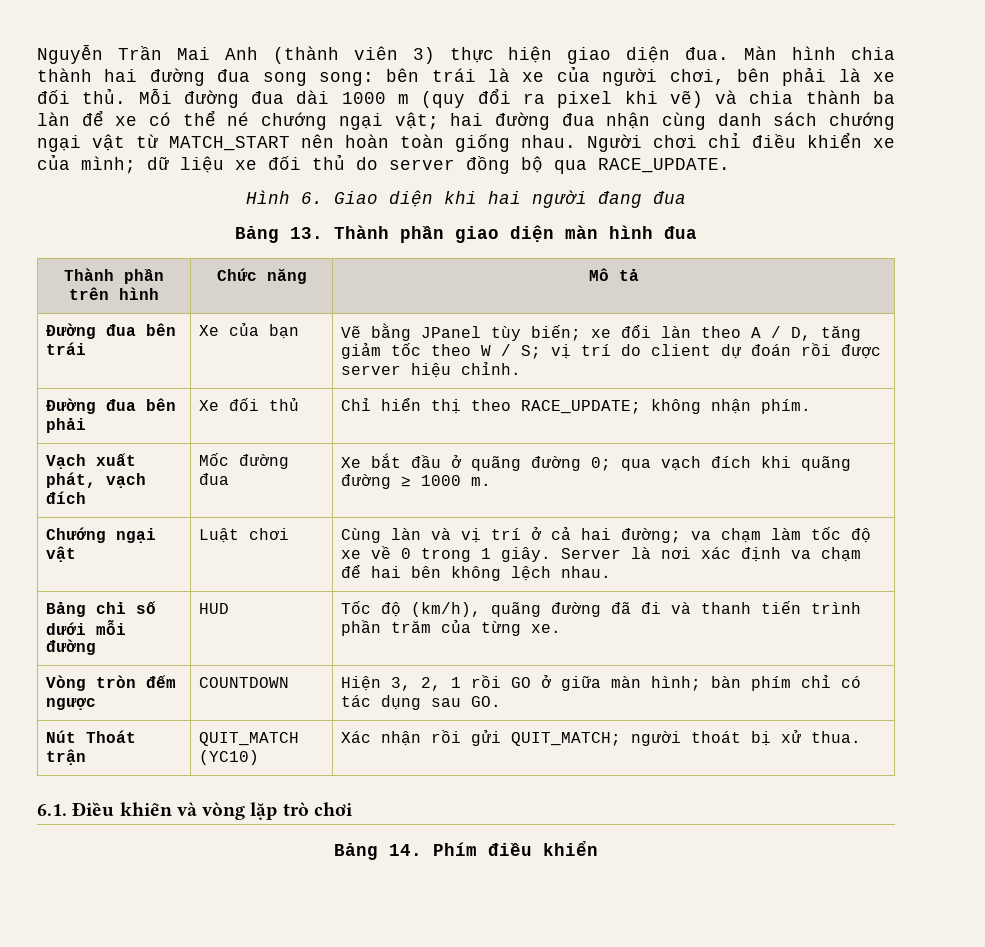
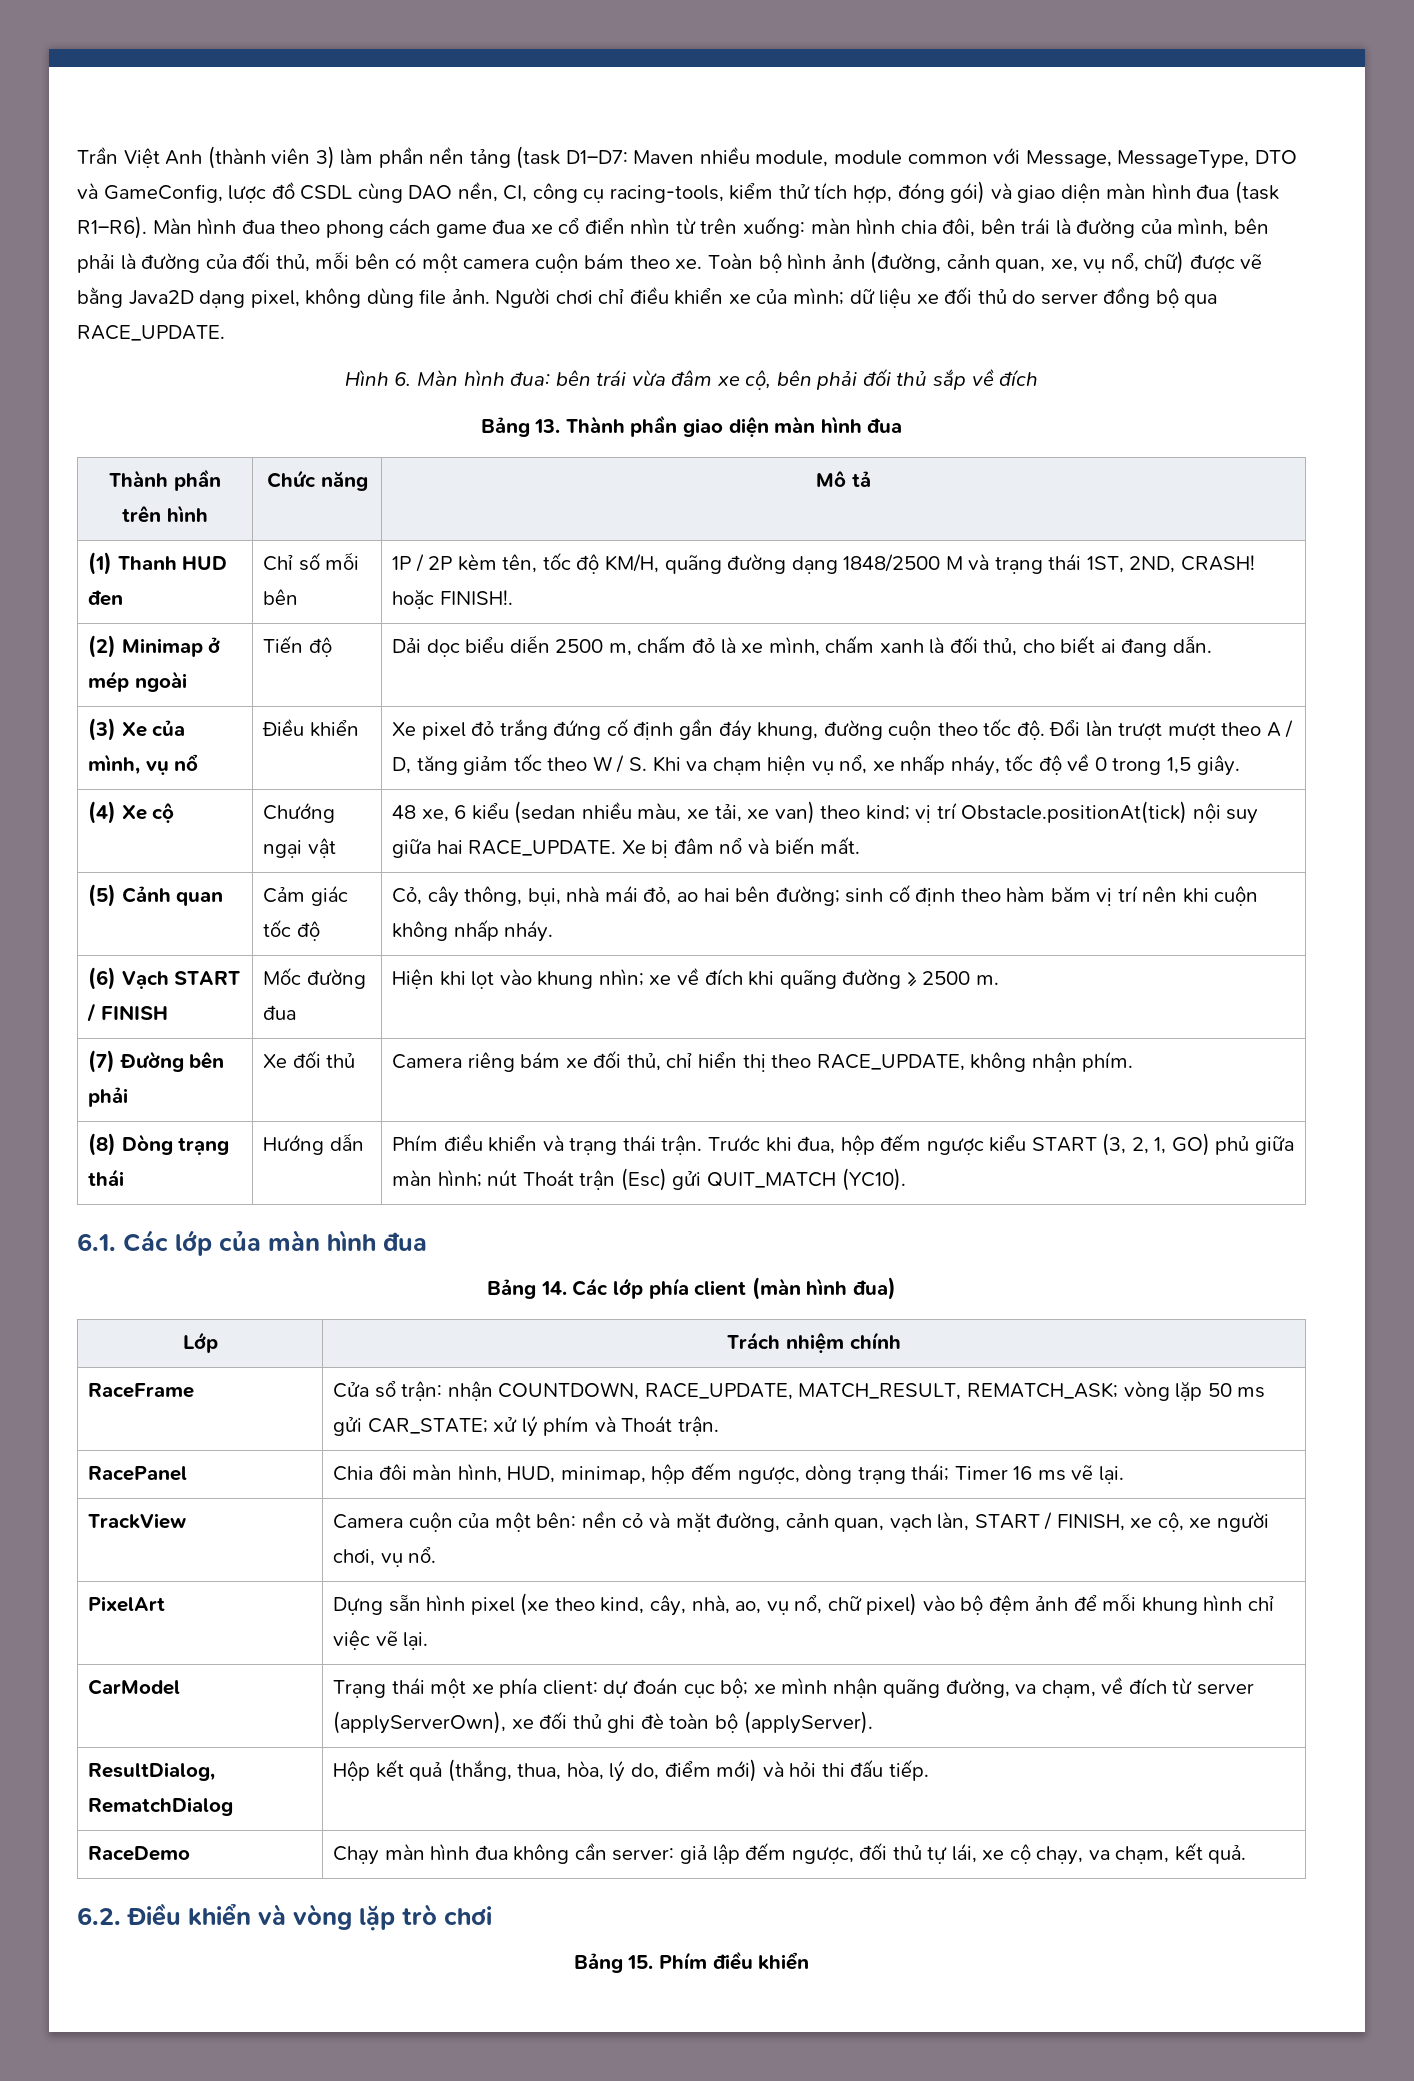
[37,44,210,64] Nguyễn Trần Mai -> [77,146,160,168] Trần Việt
[449,46,896,64] [37,66,895,86] [37,88,895,108] [37,110,895,130] [37,134,576,152] thực hiện giao diện đua. Màn hình chia thành hai đường đua song song: bên trái là xe của người chơi, bên phải là xe đối thủ. Mỗi đường đua dài 1000 m (quy đổi ra pixel khi vẽ) và chia thành ba làn để xe có thể né chướng ngại vật; hai đường đua nhận cùng danh sách chướng ngại vật từ MATCH_START nên hoàn toàn giống nhau. -> [340,146,1297,169] [77,181,1279,204] [77,216,1269,239] [77,251,1263,274] [77,287,490,308] làm phần nền tảng (task D1–D7: Maven nhiều module, module common với Message, MessageType, DTO và GameConfig, lược đồ CSDL cùng DAO nền, CI, công cụ racing-tools, kiểm thử tích hợp, đóng gói) và giao diện màn hình đua (task R1–R6). Màn hình đua theo phong cách game đua xe cổ điển nhìn từ trên xuống: màn hình chia đôi, bên trái là đường của mình, bên phải là đường của đối thủ, mỗi bên có một camera cuộn bám theo xe. Toàn bộ hình ảnh (đường, cảnh quan, xe, vụ nổ, chữ) được vẽ bằng Java2D dạng pixel, không dùng file ảnh.
[334,190,686,208] Giao diện khi hai người đang đua -> [417,368,1039,390] Màn hình đua: bên trái vừa đâm xe cộ, bên phải đối thủ sắp về đích
[45,323,176,339] [45,342,86,355] [198,323,299,339] [340,323,691,341] Đường đua bên trái | Xe của bạn | Vẽ bằng JPanel tùy biến; xe đổi làn -> [88,552,228,575] [88,590,124,606] [263,552,360,571] [263,589,299,605] [392,552,1255,574] [392,589,513,609] [88,635,221,658] [88,671,187,692] [263,635,332,657] [392,635,1212,657] [88,718,186,741] [88,754,199,775] [262,718,359,737] [392,718,1216,741] (1) Thanh HUD đen | Chỉ số mỗi bên | 1P / 2P kèm tên, tốc độ KM/H, quãng đường dạng 1848/2500 M và trạng thái 1ST, 2ND, CRASH! hoặc FINISH!. // (2) Minimap ở mép ngoài | Tiến độ | Dải dọc biểu diễn 2500 m, chấm đỏ là xe mình, chấm xanh là đối thủ, cho biết ai đang dẫn. // (3) Xe của mình, vụ nổ | Điều khiển | Xe pixel đỏ trắng đứng cố định gần đáy khung, đường cuộn theo tốc độ. Đổi làn trượt mượt
[520,343,881,359] [340,362,521,378] [45,398,136,414] S; vị trí do client dự đoán rồi được server hiệu chỉnh. // Đường đua -> [628,753,1240,776] [88,801,175,824] [263,802,336,823] [263,838,336,858] [392,801,1259,824] [392,836,861,858] [88,884,224,907] [263,885,348,906] [263,919,320,941] [392,884,1259,907] [392,919,554,942] [88,967,241,990] [87,1003,168,1022] [263,967,366,989] [263,1005,297,1020] [392,967,999,989] [88,1050,184,1073] S. Khi va chạm hiện vụ nổ, xe nhấp nháy, tốc độ về 0 trong 1,5 giây. // (4) Xe cộ | Chướng ngại vật | 48 xe, 6 kiểu (sedan nhiều màu, xe tải, xe van) theo kind; vị trí Obstacle.positionAt(tick) nội suy giữa hai RACE_UPDATE. Xe bị đâm nổ và biến mất. // (5) Cảnh quan | Cảm giác tốc độ | Cỏ, cây thông, bụi, nhà mái đỏ, ao hai bên đường; sinh cố định theo hàm băm vị trí nên khi cuộn không nhấp nháy. // (6) Vạch START / FINISH | Mốc đường đua | Hiện khi lọt vào khung nhìn; xe về đích khi quãng đường ≥ 2500 m. // (7) Đường
[340,398,371,411] Chỉ -> [392,1050,693,1072] Camera riêng bám xe đối thủ, chỉ
[520,400,641,414] RACE_UPDATE; -> [816,1054,965,1071] RACE_UPDATE,
[45,453,136,469] [45,472,146,488] [45,491,86,504] [198,453,289,469] [198,473,229,485] [340,453,851,471] [340,474,491,489] [45,527,156,543] [45,546,76,562] [198,528,289,543] [340,527,871,543] [340,546,861,562] [340,565,611,581] [45,601,156,617] [45,620,126,635] [45,639,96,655] [198,603,229,614] [340,601,861,617] [340,620,561,636] [45,675,176,691] [45,698,96,710] [198,677,289,688] [340,675,861,691] [340,695,501,710] [45,730,136,743] [45,749,86,765] [198,732,299,746] [198,750,259,765] [340,730,861,746] [37,804,67,816] Vạch xuất phát, vạch đích | Mốc đường đua | Xe bắt đầu ở quãng đường 0; qua vạch đích khi quãng đường ≥ 1000 m. // Chướng ngại vật | Luật chơi | Cùng làn và vị trí ở cả hai đường; va chạm làm tốc độ xe về 0 trong 1 giây. Server là nơi xác định va chạm để hai bên không lệch nhau. // Bảng chỉ số dưới mỗi đường | HUD | Tốc độ (km/h), quãng đường đã đi và thanh tiến trình phần trăm của từng xe. // Vòng tròn đếm ngược | COUNTDOWN | Hiện 3, 2, 1 rồi GO ở giữa màn hình; bàn phím chỉ có tác dụng sau GO. // Nút Thoát trận | QUIT_MATCH (YC10) | Xác nhận rồi gửi QUIT_MATCH; người thoát bị xử thua. // 6.1. -> [88,1133,230,1156] [88,1169,125,1186] [263,1133,364,1155] [392,1133,1294,1156] [392,1168,906,1191] [77,1230,427,1256] [487,1277,896,1300] [182,1332,218,1353] [727,1332,901,1353] [88,1383,195,1398] [333,1380,1266,1401] [333,1415,719,1437] [88,1466,188,1481] [333,1462,1124,1484] [88,1513,187,1529] [333,1510,1269,1532] [333,1547,437,1567] [88,1596,166,1612] [333,1593,1275,1616] [333,1630,429,1650] [88,1679,181,1695] [333,1676,1254,1698] [333,1711,873,1734] [88,1762,216,1781] [88,1797,234,1816] [333,1759,929,1782] [88,1846,191,1861] [333,1842,1247,1865] [77,1907,121,1925] (8) Dòng trạng thái | Hướng dẫn | Phím điều khiển và trạng thái trận. Trước khi đua, hộp đếm ngược kiểu START (3, 2, 1, GO) phủ giữa màn hình; nút Thoát trận (Esc) gửi QUIT_MATCH (YC10). // 6.1. Các lớp của màn hình đua // Bảng 14. Các lớp phía client (màn hình đua) // Lớp | Trách nhiệm chính // RaceFrame | Cửa sổ trận: nhận COUNTDOWN, RACE_UPDATE, MATCH_RESULT, REMATCH_ASK; vòng lặp 50 ms gửi CAR_STATE; xử lý phím và Thoát trận. // RacePanel | Chia đôi màn hình, HUD, minimap, hộp đếm ngược, dòng trạng thái; Timer 16 ms vẽ lại. // TrackView | Camera cuộn của một bên: nền cỏ và mặt đường, cảnh quan, vạch làn, START / FINISH, xe cộ, xe người chơi, vụ nổ. // PixelArt | Dựng sẵn hình pixel (xe theo kind, cây, nhà, ao, vụ nổ, chữ pixel) vào bộ đệm ảnh để mỗi khung hình chỉ việc vẽ lại. // CarModel | Trạng thái một xe phía client: dự đoán cục bộ; xe mình nhận quãng đường, va chạm, về đích từ server (applyServerOwn), xe đối thủ ghi đè toàn bộ (applyServer). // ResultDialog, RematchDialog | Hộp kết quả (thắng, thua, hòa, lý do, điểm mới) và hỏi thi đấu tiếp. // RaceDemo | Chạy màn hình đua không cần server: giả lập đếm ngược, đối thủ tự lái, xe cộ chạy, va chạm, kết quả. // 6.2.
[389,844,422,856] 14. -> [627,1955,654,1969] 15.

